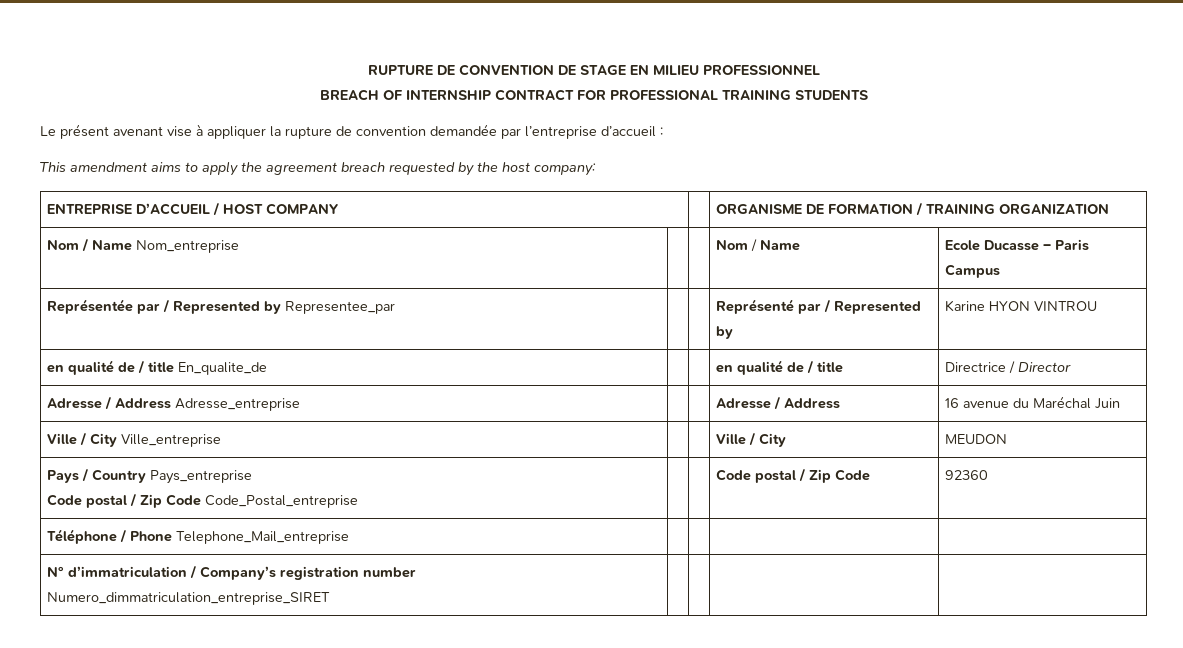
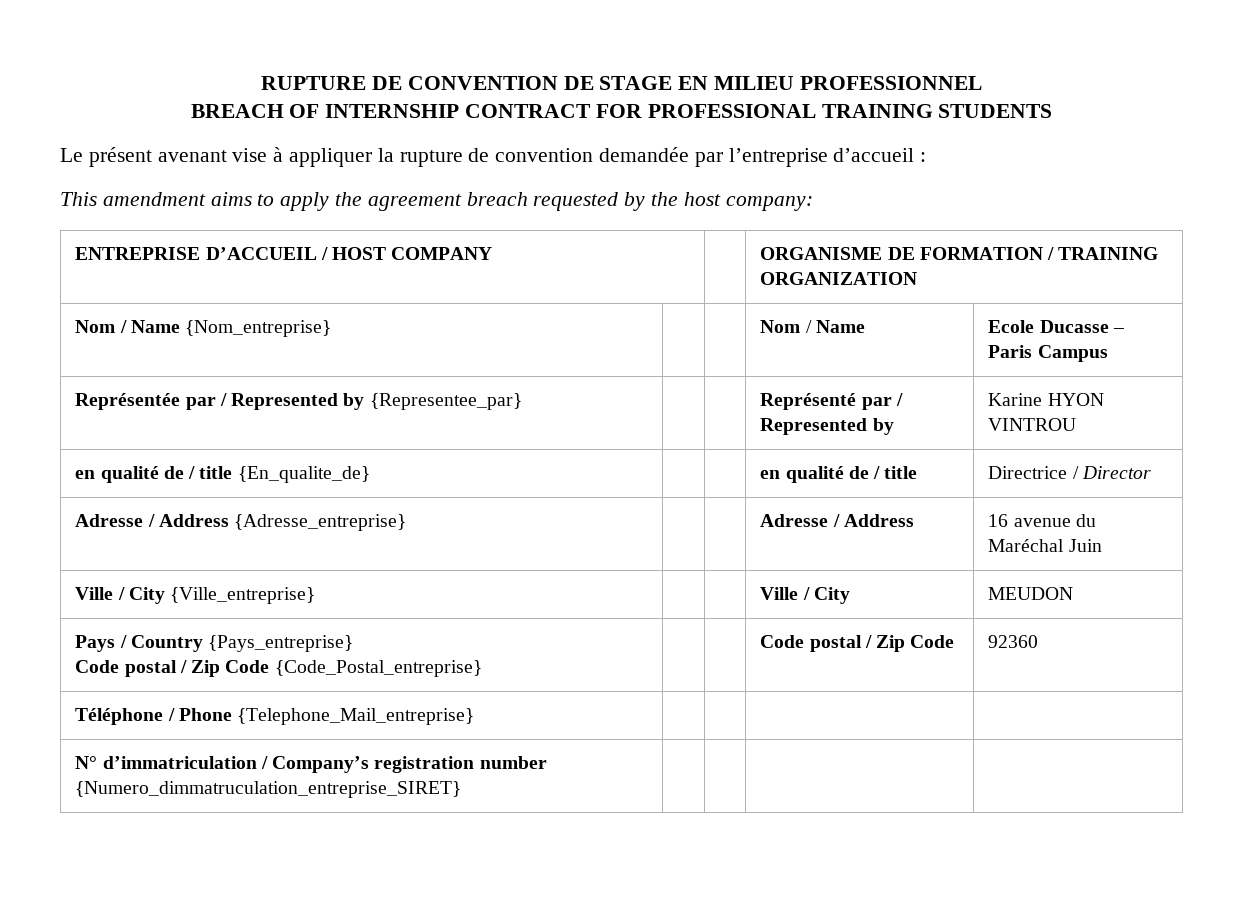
[135,240,239,253] Nom_entreprise -> [185,320,332,337] {Nom_entreprise}
[284,301,395,314] Representee_par -> [369,393,522,410] {Representee_par}
[177,362,267,375] En_qualite_de -> [237,466,370,483] {En_qualite_de}
[174,398,300,411] Adresse_entreprise -> [234,514,407,531] {Adresse_entreprise}
[120,434,221,447] Ville_entreprise -> [170,587,316,604] {Ville_entreprise}
[149,470,252,484] [46,493,358,508] Pays_entreprise // Code postal / Zip Code Code_Postal_entreprise -> [208,635,354,652] [75,660,482,677] {Pays_entreprise} // Code postal / Zip Code {Code_Postal_entreprise}
[175,531,349,544] Telephone_Mail_entreprise -> [237,708,475,725] {Telephone_Mail_entreprise}
[46,592,330,605] Numero_dimmatriculation_entreprise_SIRET -> [75,781,462,798] {Numero_dimmatruculation_entreprise_SIRET}

